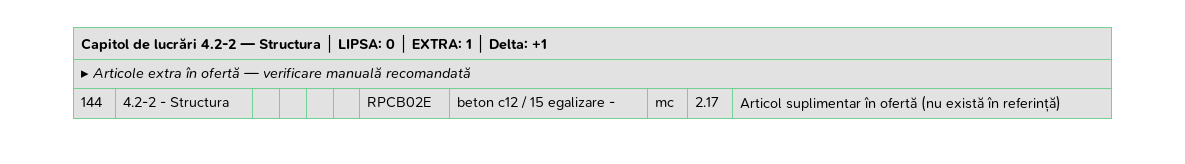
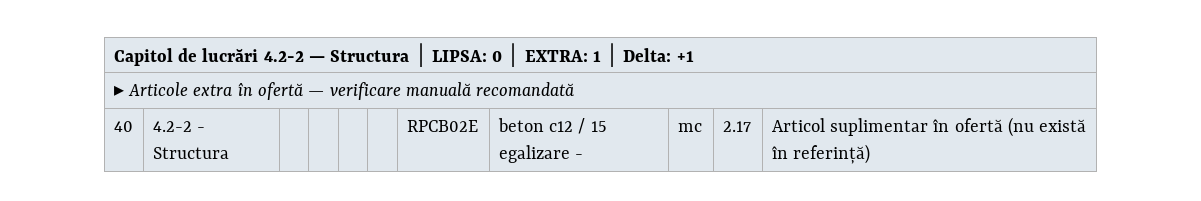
[81,97,104,107] 144 -> [113,121,133,132] 40

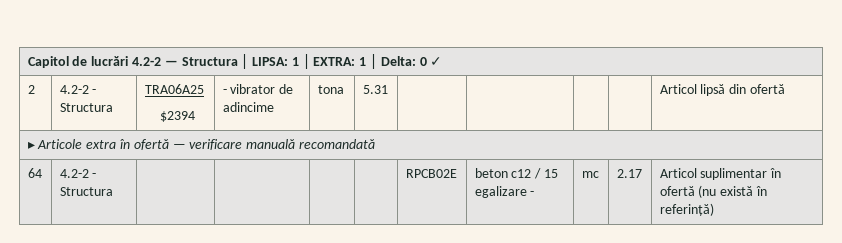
[492,51,503,62] 0 -> [291,57,299,66] 1
[676,51,694,62] +1 -> [419,57,443,66] [27,85,35,94] [59,85,97,94] [59,103,113,112] [144,84,204,94] [160,111,196,122] [222,84,294,94] [222,102,274,112] [317,85,344,94] [362,85,388,94] [659,84,785,96] 0 ✓ // 2 | 4.2-2 - Structura | TRA06A25 // $2394 | - vibrator de adincime | tona | 5.31 | | | | | Articol lipsă din ofertă
[113,121,133,132] 40 -> [27,168,42,178] 64

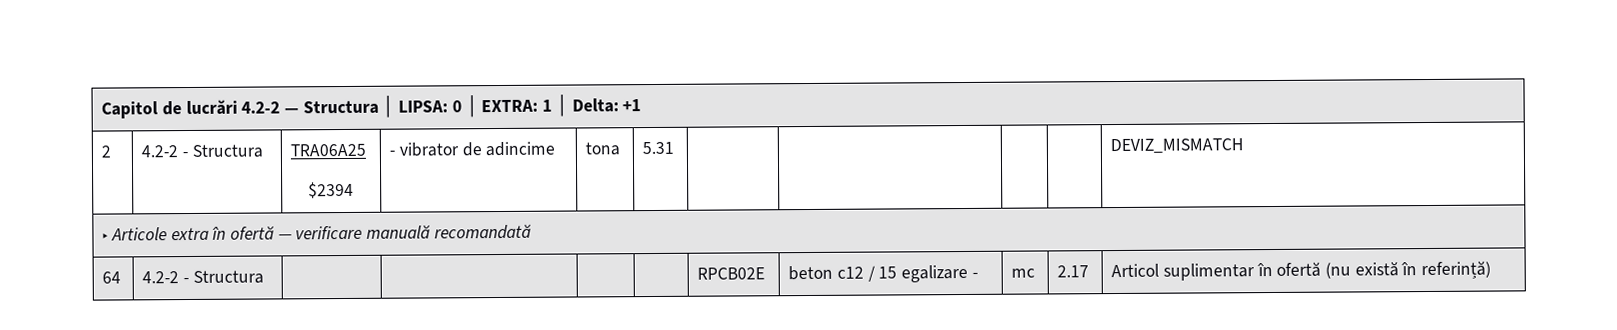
[291,57,299,66] 1 -> [451,100,462,113] 0
[419,57,443,66] 0 ✓ -> [622,99,642,112] +1
[659,84,785,96] Articol lipsă din ofertă -> [1110,138,1244,154] DEVIZ_MISMATCH

